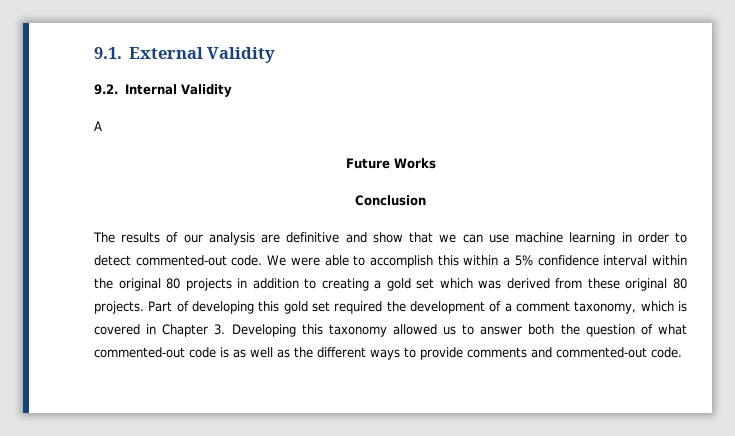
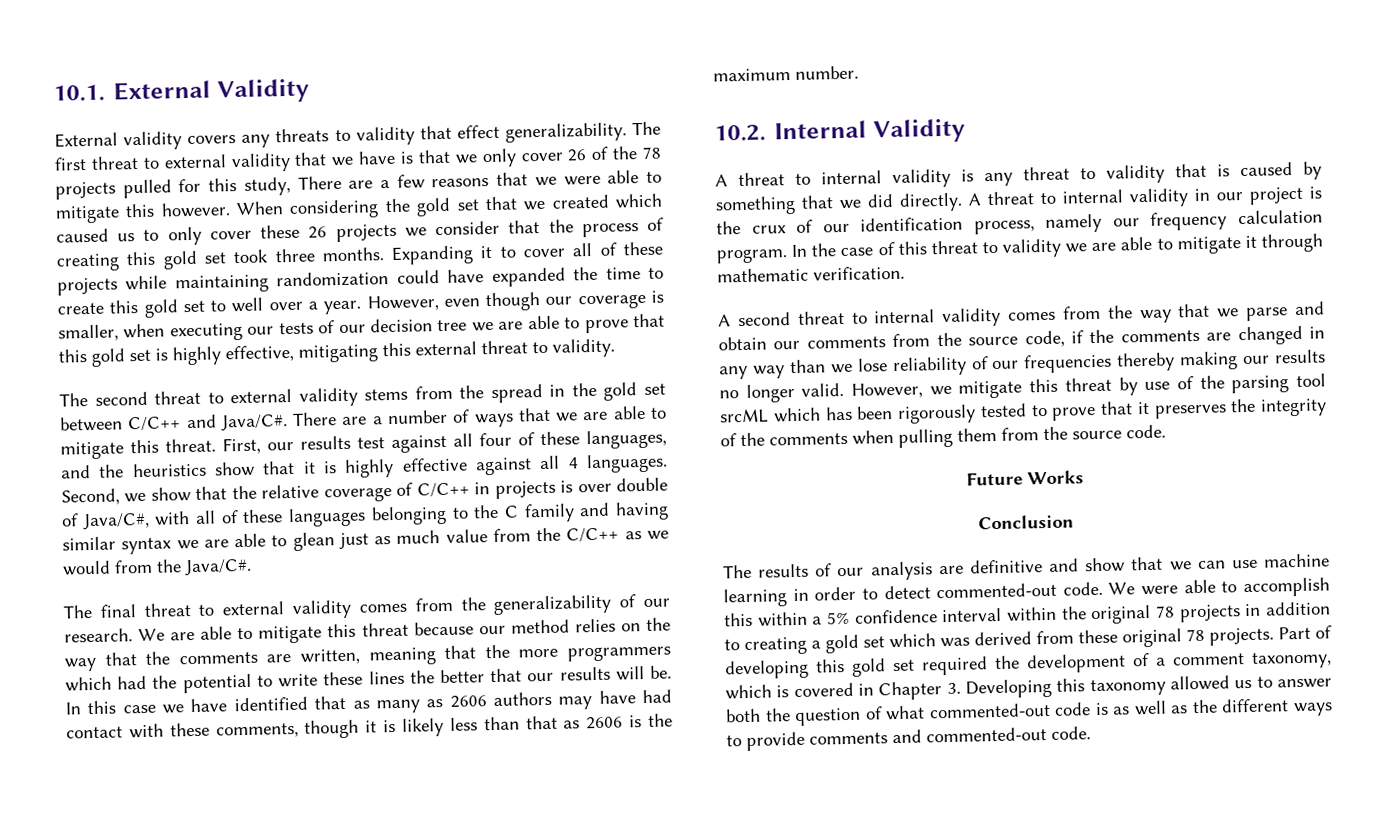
[94,47,122,59] 9.1. -> [53,84,105,102] 10.1.
[94,84,232,97] [94,121,102,131] 9.2. Internal Validity // A -> [54,121,662,151] [54,146,661,173] [55,170,662,200] [55,193,663,224] [56,217,664,246] [56,241,663,272] [57,266,665,296] [57,290,664,318] [58,313,666,342] [58,338,615,367] [59,382,667,407] [60,405,668,432] [60,429,667,460] [60,453,668,479] [61,477,668,506] [61,501,669,531] [62,527,669,555] [62,558,252,577] [63,594,670,619] [64,617,672,644] [64,644,672,672] [65,665,672,694] [65,689,672,715] [66,713,673,739] [713,65,859,82] [714,118,965,144] [715,161,1322,188] [715,186,1322,216] [716,209,1323,235] [716,233,1323,264] [717,265,905,283] [718,301,1325,328] [718,325,1325,351] [719,349,1326,380] [719,373,1326,403] [719,398,1327,424] [720,424,1166,448] External validity covers any threats to validity that effect generalizability. The first threat to external validity that we have is that we only cover 26 of the 78 projects pulled for this study, There are a few reasons that we were able to mitigate this however. When considering the gold set that we created which caused us to only cover these 26 projects we consider that the process of creating this gold set took three months. Expanding it to cover all of these projects while maintaining randomization could have expanded the time to create this gold set to well over a year. However, even though our coverage is smaller, when executing our tests of our decision tree we are able to prove that this gold set is highly effective, mitigating this external threat to validity. // The second threat to external validity stems from the spread in the gold set between C/C++ and Java/C#. There are a number of ways that we are able to mitigate this threat. First, our results test against all four of these languages, and the heuristics show that it is highly effective against all 4 languages. Second, we show that the relative coverage of C/C++ in projects is over double of Java/C#, with all of these languages belonging to the C family and having similar syntax we are able to glean just as much value from the C/C++ as we would from the Java/C#. // The final threat to external validity comes from the generalizability of our research. We are able to mitigate this threat because our method relies on the way that the comments are written, meaning that the more programmers which had the potential to write these lines the better that our results will be. In this case we have identified that as many as 2606 authors may have had contact with these comments, though it is likely less than that as 2606 is the maximum number. // 10.2. Internal Validity // A threat to internal validity is any threat to validity that is caused by something that we did directly. A threat to internal validity in our project is the crux of our identification process, namely our frequency calculation program. In the case of this threat to validity we are able to mitigate it through mathematic verification. // A second threat to internal validity comes from the way that we parse and obtain our comments from the source code, if the comments are changed in any way than we lose reliability of our frequencies thereby making our results no longer valid. However, we mitigate this threat by use of the parsing tool srcML which has been rigorously tested to prove that it preserves the integrity of the comments when pulling them from the source code.
[166,278,181,289] 80 -> [1155,605,1175,618] 78
[672,278,687,289] 80 -> [1186,628,1205,642] 78

